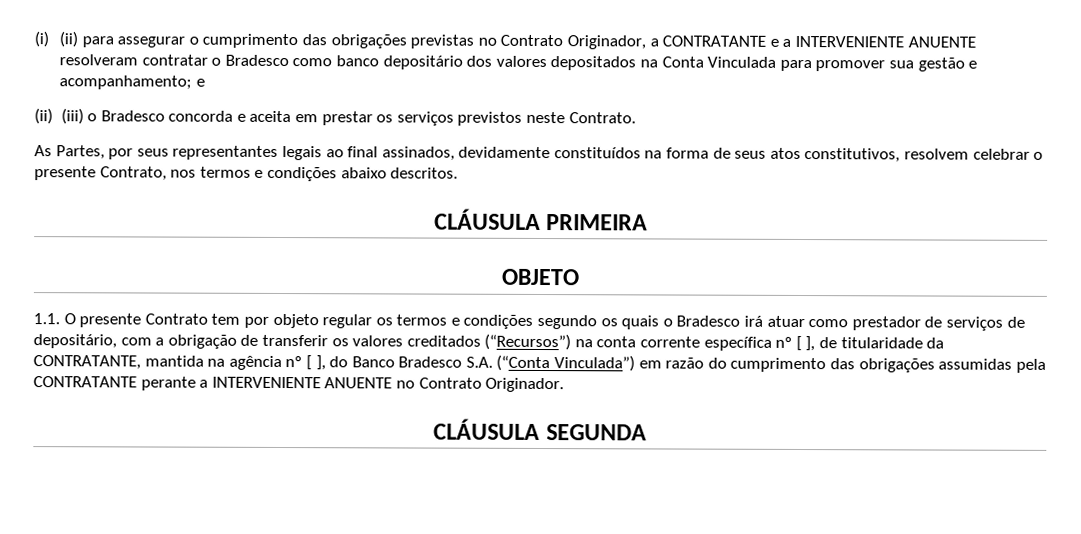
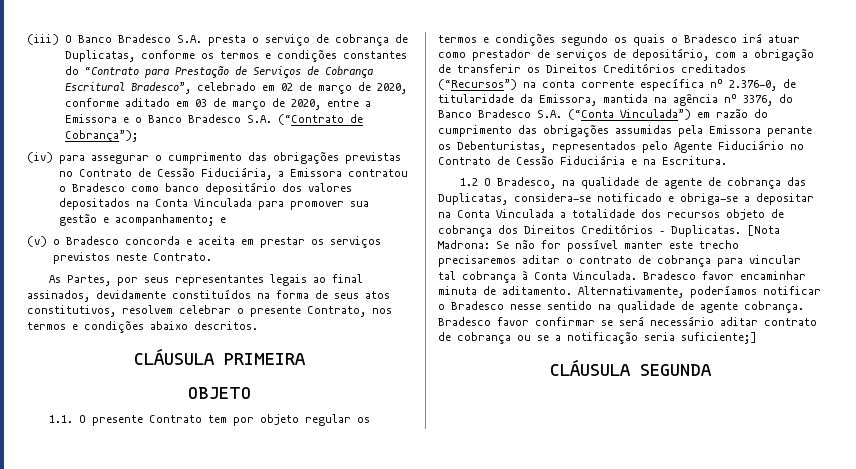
[34,31,79,48] (i) (ii) -> [27,34,408,46] [64,50,407,62] [64,66,373,78] [64,82,407,94] [64,98,371,110] [64,114,363,125] [64,130,138,142] [27,152,53,163] (iii) O Banco Bradesco S.A. presta o serviço de cobrança de Duplicatas, conforme os termos e condições constantes do “Contrato para Prestação de Serviços de Cobrança Escritural Bradesco”, celebrado em 02 de março de 2020, conforme aditado em 03 de março de 2020, entre a Emissora e o Banco Bradesco S.A. (“Contrato de Cobrança”); // (iv)
[567,35,976,50] [59,54,208,66] Originador, a CONTRATANTE e a INTERVENIENTE ANUENTE resolveram contratar -> [137,167,408,180] de Cessão Fiduciária, a Emissora contratou
[34,108,84,125] (ii) (iii) -> [27,236,47,247] (v)
[352,335,404,347] valores -> [546,63,675,73] Direitos Creditórios
[795,335,816,352] [ ], -> [729,80,777,91] 2.376-0,
[33,355,141,370] CONTRATANTE, -> [539,94,597,106] Emissora,
[305,355,326,371] [ ], -> [743,95,773,106] 3376,
[33,376,565,393] CONTRATANTE perante a INTERVENIENTE ANUENTE no Contrato Originador. -> [709,125,812,137] [438,140,804,153] [438,155,727,165] [460,177,807,189] [438,193,814,205] [438,209,784,220] [438,224,780,237] [438,239,739,252] [438,255,801,267] [438,270,806,283] [438,285,821,298] [438,301,804,313] [438,316,817,326] [438,332,757,344] Emissora perante os Debenturistas, representados pelo Agente Fiduciário no Contrato de Cessão Fiduciária e na Escritura. // 1.2 O Bradesco, na qualidade de agente de cobrança das Duplicatas, considera-se notificado e obriga-se a depositar na Conta Vinculada a totalidade dos recursos objeto de cobrança dos Direitos Creditórios – Duplicatas. [Nota Madrona: Se não for possível manter este trecho precisaremos aditar o contrato de cobrança para vincular tal cobrança à Conta Vinculada. Bradesco favor encaminhar minuta de aditamento. Alternativamente, poderíamos notificar o Bradesco nesse sentido na qualidade de agente cobrança. Bradesco favor confirmar se será necessário aditar contrato de cobrança ou se a notificação seria suficiente;]

